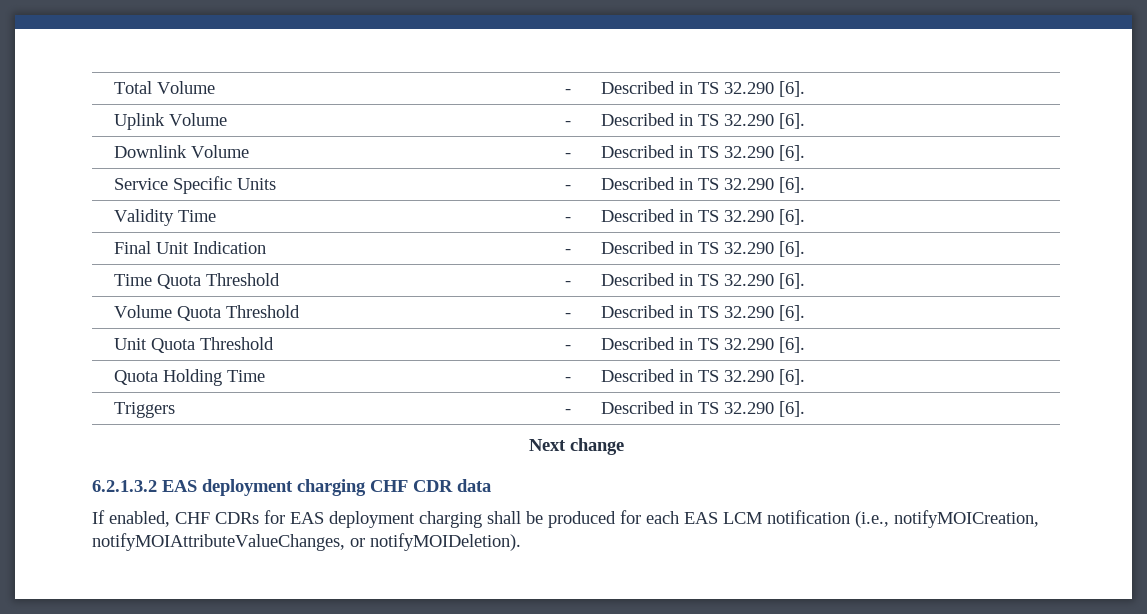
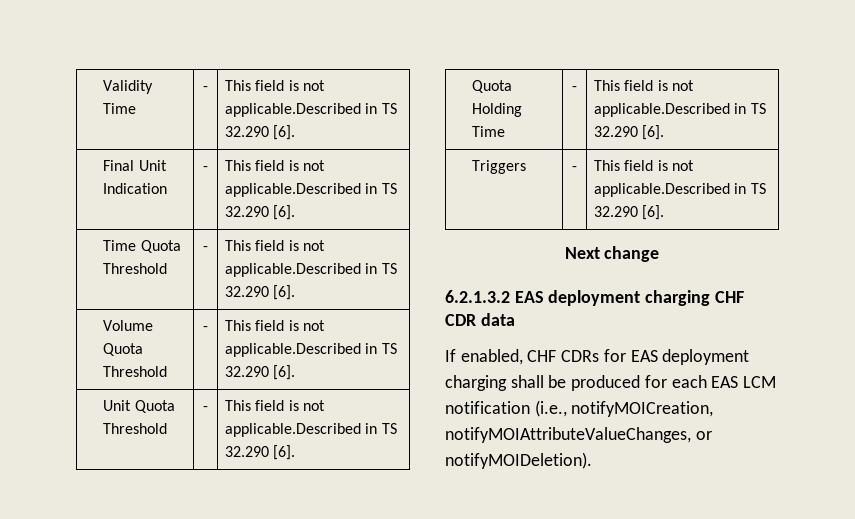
[114,81,216,94] [564,89,571,94] [601,81,806,97] [114,113,228,130] [564,121,571,126] [601,113,806,129] [114,145,250,158] [564,153,571,158] [601,145,806,161] [114,176,277,194] [564,185,571,190] [601,177,806,193] [114,209,217,226] [564,217,571,222] [601,209,676,222] Total Volume | - | Described in TS 32.290 [6]. // Uplink Volume | - | Described in TS 32.290 [6]. // Downlink Volume | - | Described in TS 32.290 [6]. // Service Specific Units | - | Described in TS 32.290 [6]. // Validity Time | - | Described -> [103,80,154,94] [103,103,137,114] [203,86,208,91] [224,80,325,91] [224,103,361,117] Validity Time | - | This field is not applicable.Described
[601,241,676,254] Described -> [224,160,325,171] [224,183,361,197] This field is not applicable.Described
[601,273,676,286] Described -> [224,240,325,251] [224,263,361,277] This field is not applicable.Described
[601,305,676,318] Described -> [224,320,325,331] [224,343,361,357] This field is not applicable.Described
[601,337,676,350] Described -> [224,400,325,411] [224,423,361,437] This field is not applicable.Described
[601,369,676,382] Described -> [593,80,694,91] [593,103,730,117] This field is not applicable.Described
[601,401,676,414] Described -> [593,160,694,171] [593,183,730,197] This field is not applicable.Described

